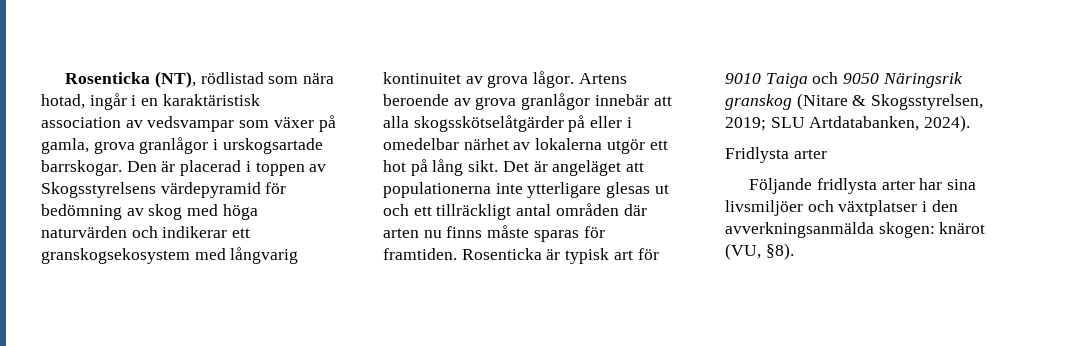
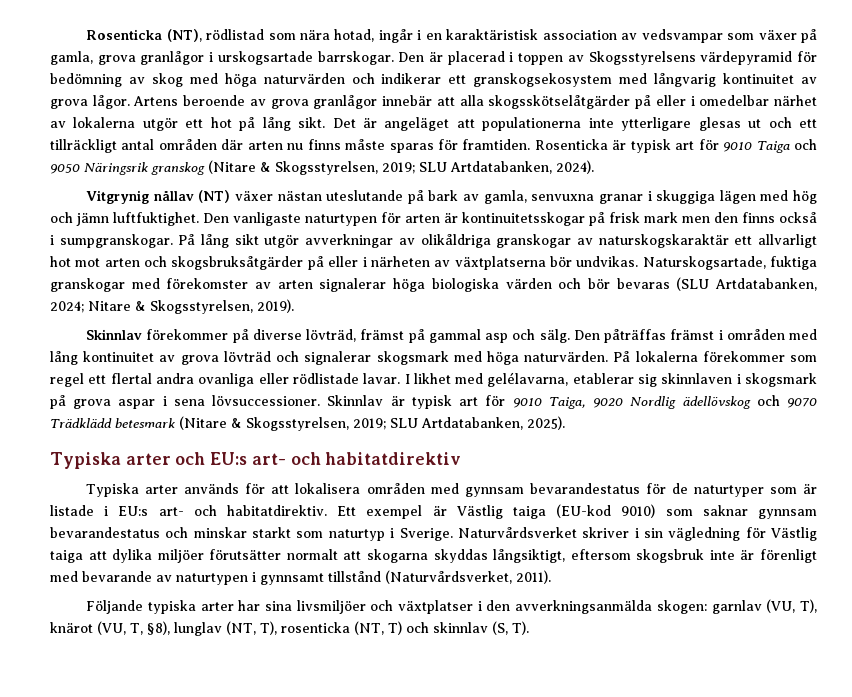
[725,147,827,163] Fridlysta arter -> [86,190,818,204] [50,212,817,226] [50,234,817,248] [50,256,817,270] [50,277,817,292] [50,299,294,314] [86,329,818,343] [50,351,817,365] [50,372,817,387] [50,395,818,409] [50,416,565,431] [50,452,462,469] [86,483,818,497] [50,504,818,519] [50,527,818,541] [50,549,817,563] [50,570,551,585] Vitgrynig nållav (NT) växer nästan uteslutande på bark av gamla, senvuxna granar i skuggiga lägen med hög och jämn luftfuktighet. Den vanligaste naturtypen för arten är kontinuitetsskogar på frisk mark men den finns också i sumpgranskogar. På lång sikt utgör avverkningar av olikåldriga granskogar av naturskogskaraktär ett allvarligt hot mot arten och skogsbruksåtgärder på eller i närheten av växtplatserna bör undvikas. Naturskogsartade, fuktiga granskogar med förekomster av arten signalerar höga biologiska värden och bör bevaras (SLU Artdatabanken, 2024; Nitare & Skogsstyrelsen, 2019). // Skinnlav förekommer på diverse lövträd, främst på gammal asp och sälg. Den påträffas främst i områden med lång kontinuitet av grova lövträd och signalerar skogsmark med höga naturvärden. På lokalerna förekommer som regel ett flertal andra ovanliga eller rödlistade lavar. I likhet med gelélavarna, etablerar sig skinnlaven i skogsmark på grova aspar i sena lövsuccessioner. Skinnlav är typisk art för 9010 Taiga, 9020 Nordlig ädellövskog och 9070 Trädklädd betesmark (Nitare & Skogsstyrelsen, 2019; SLU Artdatabanken, 2025). // Typiska arter och EU:s art- och habitatdirektiv // Typiska arter används för att lokalisera områden med gynnsam bevarandestatus för de naturtyper som är listade i EU:s art- och habitatdirektiv. Ett exempel är Västlig taiga (EU-kod 9010) som saknar gynnsam bevarandestatus och minskar starkt som naturtyp i Sverige. Naturvårdsverket skriver i sin vägledning för Västlig taiga att dylika miljöer förutsätter normalt att skogarna skyddas långsiktigt, eftersom skogsbruk inte är förenligt med bevarande av naturtypen i gynnsamt tillstånd (Naturvårdsverket, 2011).
[816,178,877,194] fridlysta -> [147,600,196,614] typiska
[939,222,986,234] [725,243,794,260] knärot (VU, §8). -> [711,599,817,614] [50,621,529,636] garnlav (VU, T), knärot (VU, T, §8), lunglav (NT, T), rosenticka (NT, T) och skinnlav (S, T).

